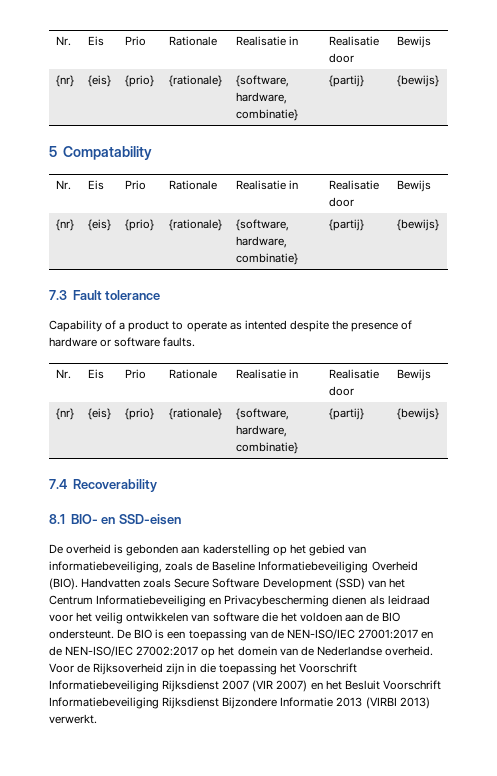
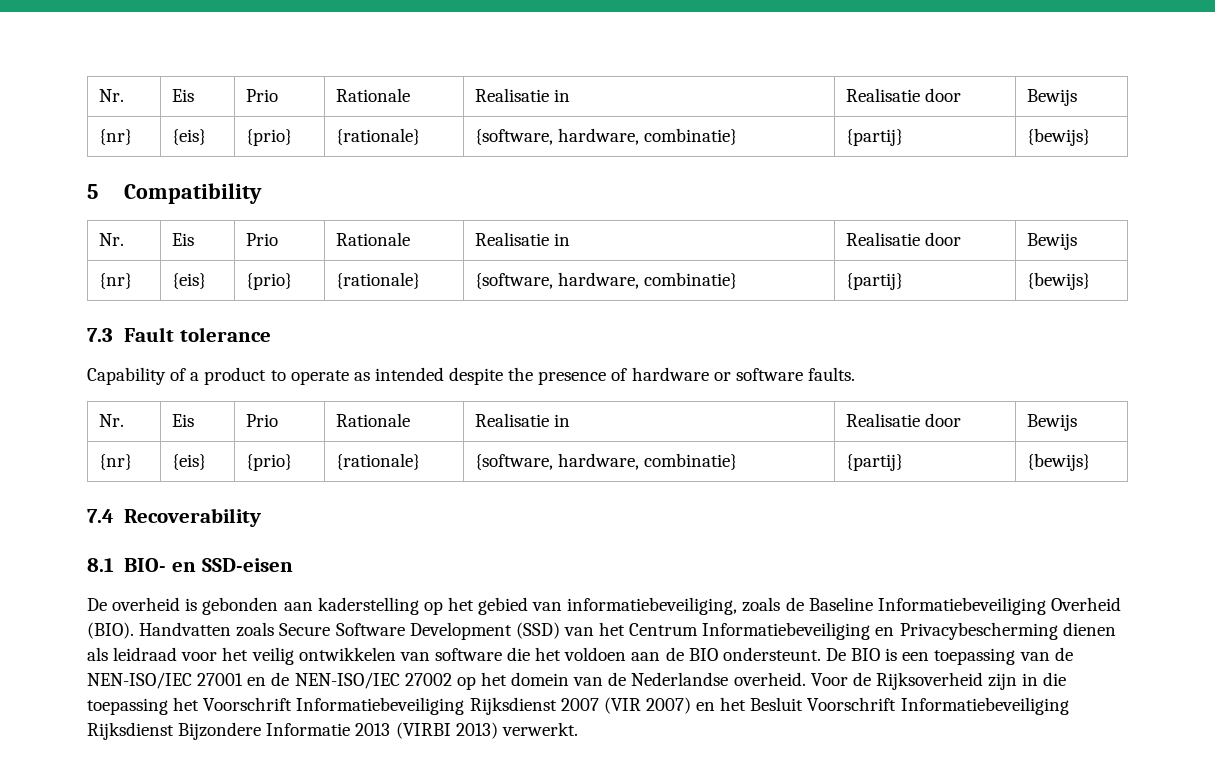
[62,146,152,160] Compatability -> [124,183,263,204] Compatibility
[244,320,287,330] intented -> [374,367,444,381] intended
[357,629,418,639] 27001:2017 -> [197,673,244,686] 27001
[136,646,199,656] 27002:2017 -> [404,673,452,686] 27002

